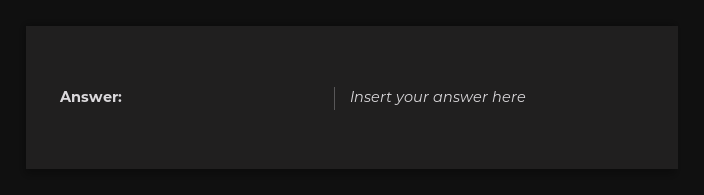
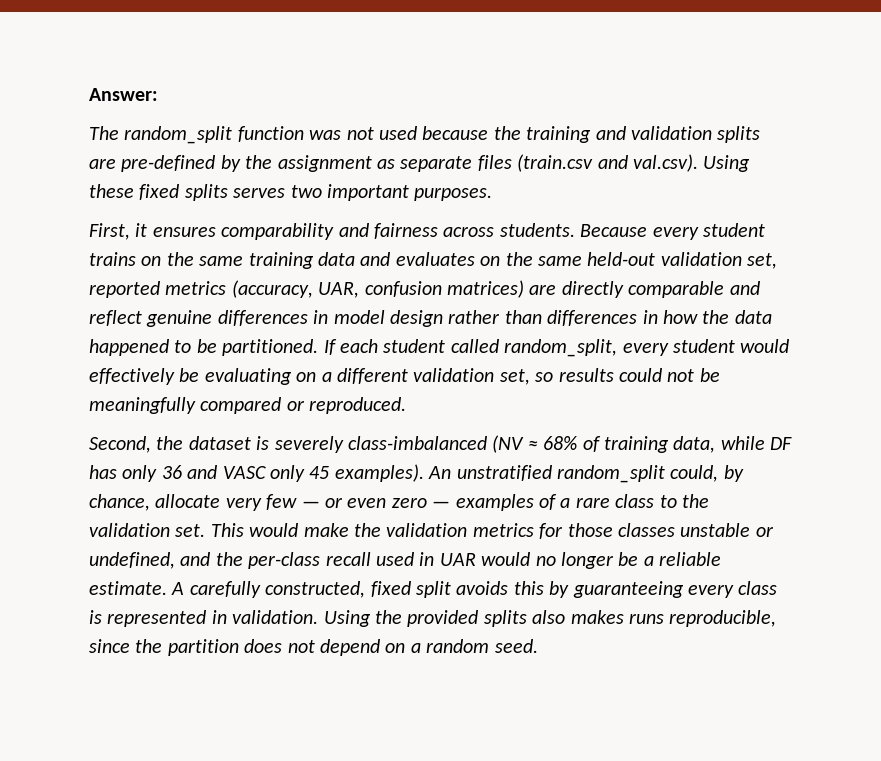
[350,91,526,105] Insert your answer here -> [89,126,761,144] [89,154,751,172] [89,184,493,201] [89,223,765,240] [89,252,778,269] [89,280,760,298] [89,310,772,327] [89,339,790,357] [89,368,720,385] [89,397,407,414] [89,435,793,453] [89,464,744,483] [89,494,709,511] [89,523,774,539] [89,552,722,569] [89,581,778,598] [89,610,777,627] [89,639,538,656] The random_split function was not used because the training and validation splits are pre-defined by the assignment as separate files (train.csv and val.csv). Using these fixed splits serves two important purposes. // First, it ensures comparability and fairness across students. Because every student trains on the same training data and evaluates on the same held-out validation set, reported metrics (accuracy, UAR, confusion matrices) are directly comparable and reflect genuine differences in model design rather than differences in how the data happened to be partitioned. If each student called random_split, every student would effectively be evaluating on a different validation set, so results could not be meaningfully compared or reproduced. // Second, the dataset is severely class-imbalanced (NV ≈ 68% of training data, while DF has only 36 and VASC only 45 examples). An unstratified random_split could, by chance, allocate very few — or even zero — examples of a rare class to the validation set. This would make the validation metrics for those classes unstable or undefined, and the per-class recall used in UAR would no longer be a reliable estimate. A carefully constructed, fixed split avoids this by guaranteeing every class is represented in validation. Using the provided splits also makes runs reproducible, since the partition does not depend on a random seed.

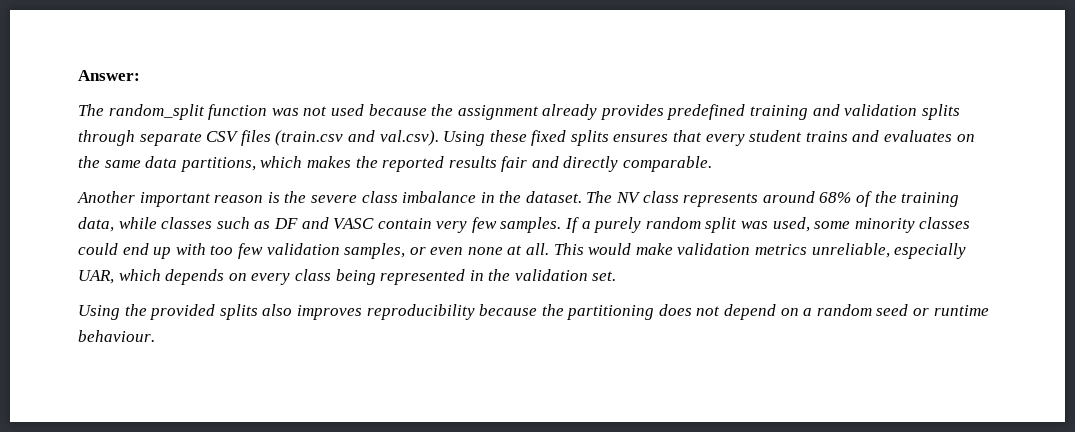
[526,126,761,143] [89,155,473,172] training and validation splits are pre-defined by the assignment as separate -> [457,104,960,120] [78,130,240,146] assignment already provides predefined training and validation splits through separate CSV
[233,184,493,201] [89,223,765,240] [89,252,355,269] serves two important purposes. // First, it ensures comparability and fairness across students. Because every student trains on the same training data -> [613,130,848,146] ensures that every student trains
[587,252,778,269] [89,280,760,298] [89,310,772,327] [89,339,790,357] [89,368,720,385] [89,397,407,414] [89,435,538,453] held-out validation set, reported metrics (accuracy, UAR, confusion matrices) are directly comparable and reflect genuine differences in model design rather than differences in how the data happened to be partitioned. If each student called random_split, every student would effectively be evaluating on a different validation set, so results could not be meaningfully compared or reproduced. // Second, the dataset is severely class-imbalanced (NV ≈ -> [145,156,713,172] [77,191,815,207] data partitions, which makes the reported results fair and directly comparable. // Another important reason is the severe class imbalance in the dataset. The NV class represents around
(601, 444) none -> [874,191,897,203] the
[770,437,793,450] [89,464,744,483] [89,494,709,511] [89,523,774,539] [89,552,722,569] [89,581,778,598] [89,610,319,627] DF has only 36 and VASC only 45 examples). An unstratified random_split could, by chance, allocate very few — or even zero — examples of a rare class to the validation set. This would make the validation metrics for those classes unstable or undefined, and the per-class recall used in UAR would no longer be a reliable estimate. A carefully constructed, fixed split avoids this by guaranteeing every class is represented in validation. -> [161,217,971,233] [78,243,967,259] [78,269,617,285] classes such as DF and VASC contain very few samples. If a purely random split was used, some minority classes could end up with too few validation samples, or even none at all. This would make validation metrics unreliable, especially UAR, which depends on every class being represented in the validation set. //
[570,610,777,627] [89,639,239,656] makes runs reproducible, since the partition -> [296,304,655,320] improves reproducibility because the partitioning
[494,639,538,653] seed. -> [876,304,989,316] [78,330,155,342] seed or runtime behaviour.

